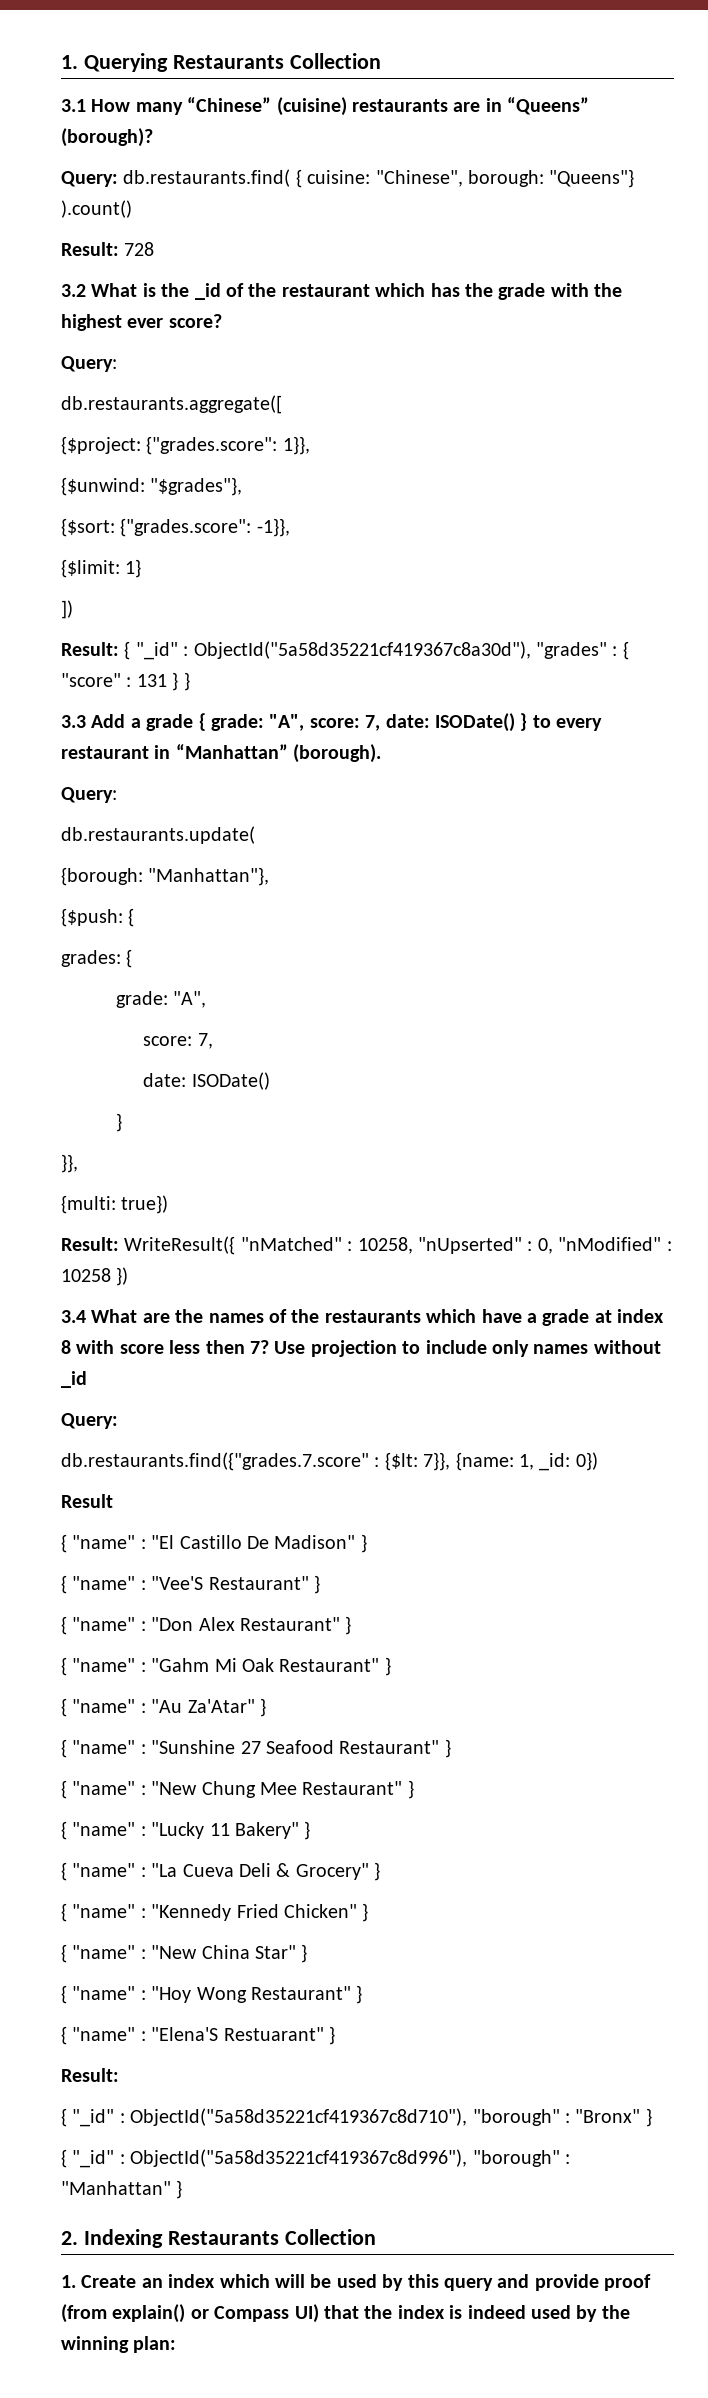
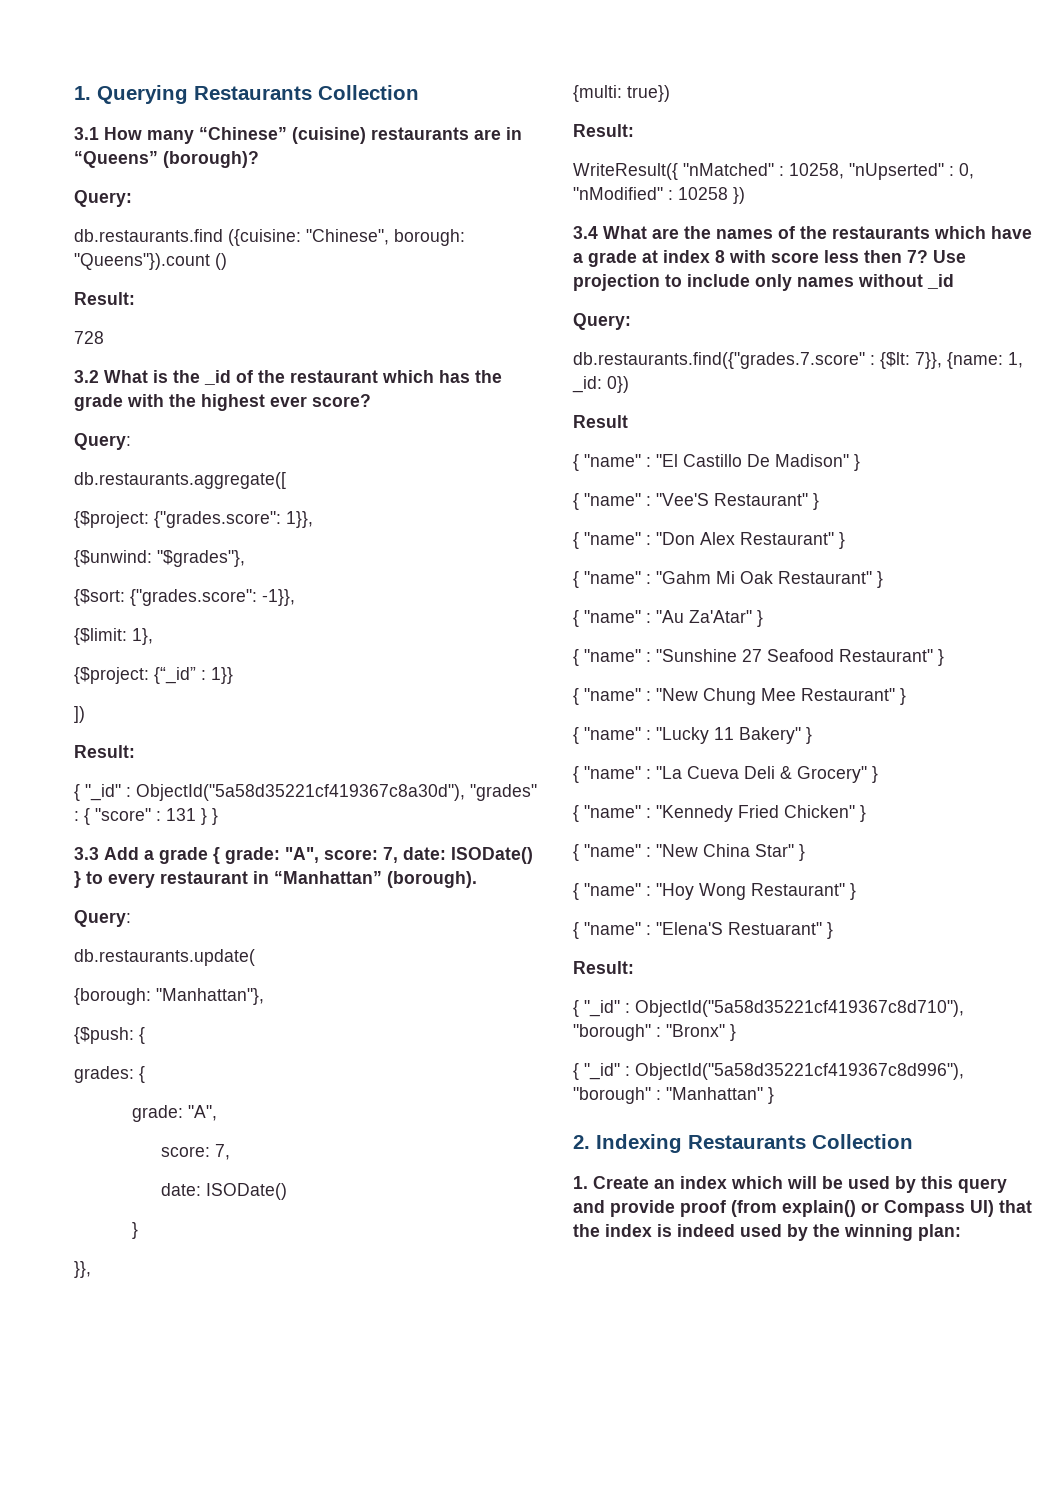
[123,169,635,188] [61,200,132,218] [61,242,119,256] db.restaurants.find( { cuisine: "Chinese", borough: "Queens"} ).count() // Result: -> [74,229,465,246] [74,253,227,270] [74,292,135,305] // db.restaurants.find ({cuisine: "Chinese", borough: "Queens"}).count () // Result: //
[125,559,142,578] 1} -> [132,628,153,645] [74,667,233,684] 1}, // {$project: {“_id” : 1}}
(119, 649) none -> (135, 751) //
(119, 1244) none -> (634, 130) //

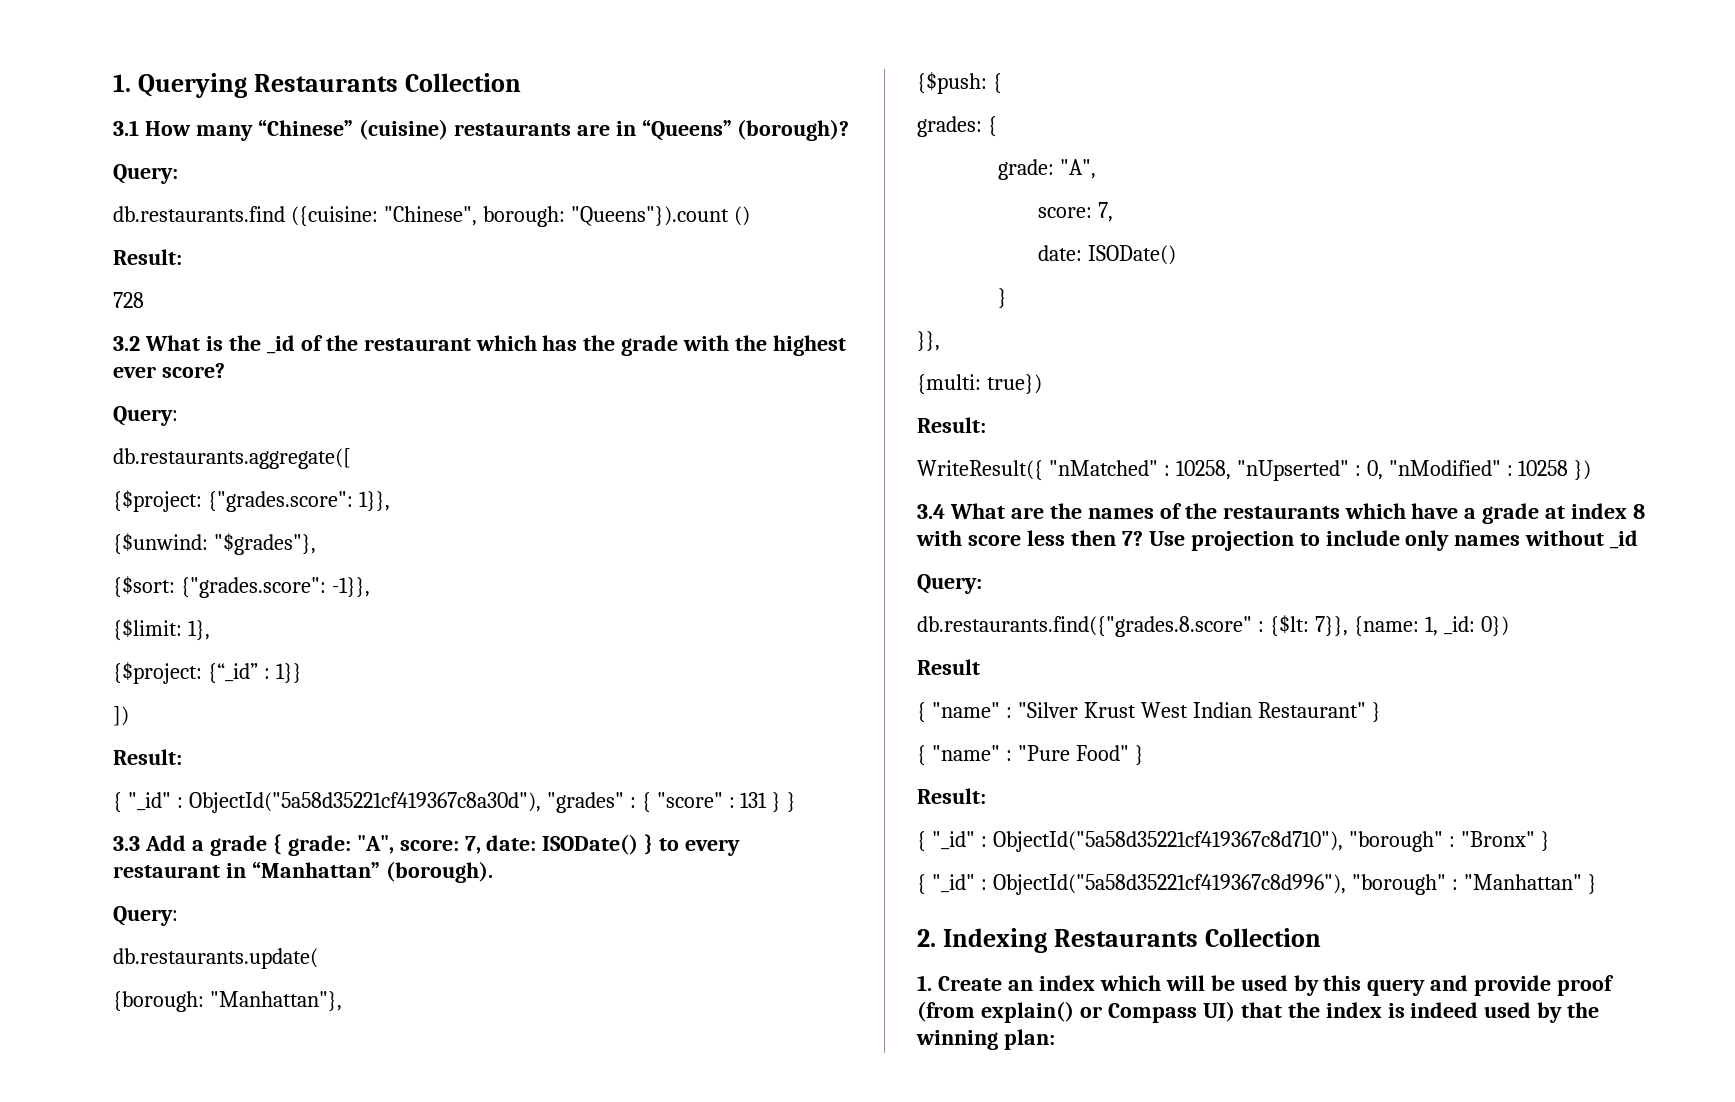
[573,352,865,369] db.restaurants.find({"grades.7.score" -> [917,616,1252,637] db.restaurants.find({"grades.8.score"
[656,454,860,471] [573,493,819,510] [573,532,845,549] [573,571,883,588] [573,610,763,627] [573,649,944,666] [573,688,906,705] [573,727,812,744] [573,766,878,783] [573,805,866,822] [573,844,805,861] [573,883,856,900] [573,922,822,939] "El Castillo De Madison" } // { "name" : "Vee'S Restaurant" } // { "name" : "Don Alex Restaurant" } // { "name" : "Gahm Mi Oak Restaurant" } // { "name" : "Au Za'Atar" } // { "name" : "Sunshine 27 Seafood Restaurant" } // { "name" : "New Chung Mee Restaurant" } // { "name" : "Lucky 11 Bakery" } // { "name" : "La Cueva Deli & Grocery" } // { "name" : "Kennedy Fried Chicken" } // { "name" : "New China Star" } // { "name" : "Hoy Wong Restaurant" } // { "name" : "Elena'S Restuarant" -> [1017,702,1381,723] [917,745,1129,766] "Silver Krust West Indian Restaurant" } // { "name" : "Pure Food"

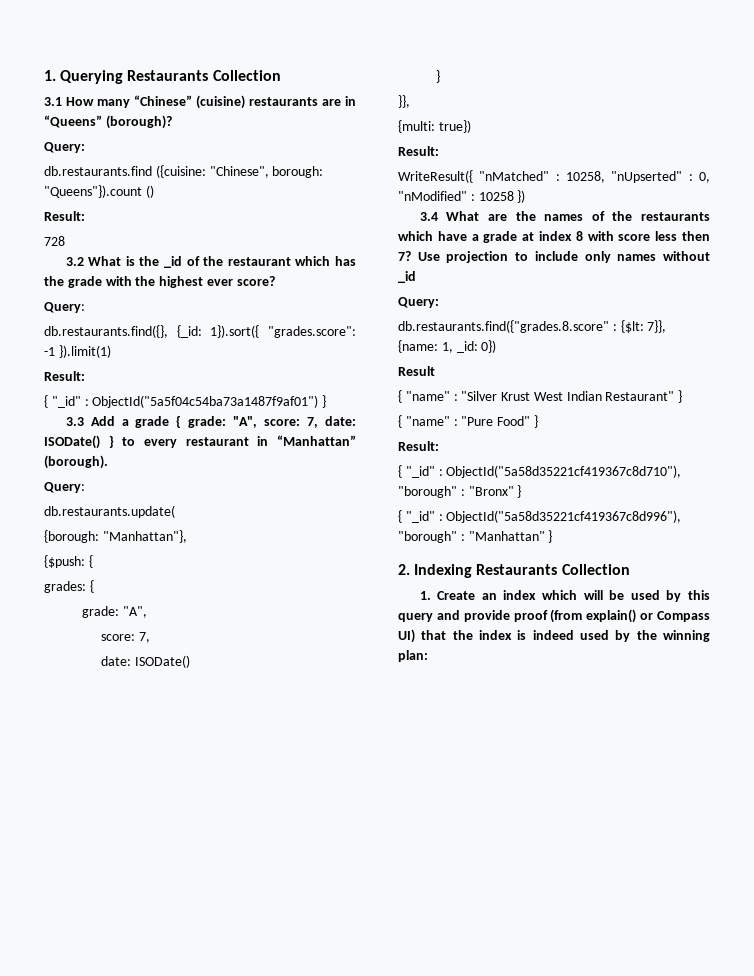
[113,448,351,469] [113,490,390,512] [113,533,316,555] [113,576,370,598] [113,619,210,641] [113,662,302,684] [113,706,129,726] [113,749,182,765] [113,792,782,813] db.restaurants.aggregate([ // {$project: {"grades.score": 1}}, // {$unwind: "$grades"}, // {$sort: {"grades.score": -1}}, // {$limit: 1}, // {$project: {“_id” : 1}} // ]) // Result: // { "_id" : ObjectId("5a58d35221cf419367c8a30d"), "grades" : { "score" : 131 } -> [44,325,356,338] [44,345,111,358] [44,371,85,381] [44,395,319,408] db.restaurants.find({}, {_id: 1}).sort({ "grades.score": -1 }).limit(1) // Result: // { "_id" : ObjectId("5a5f04c54ba73a1487f9af01")

